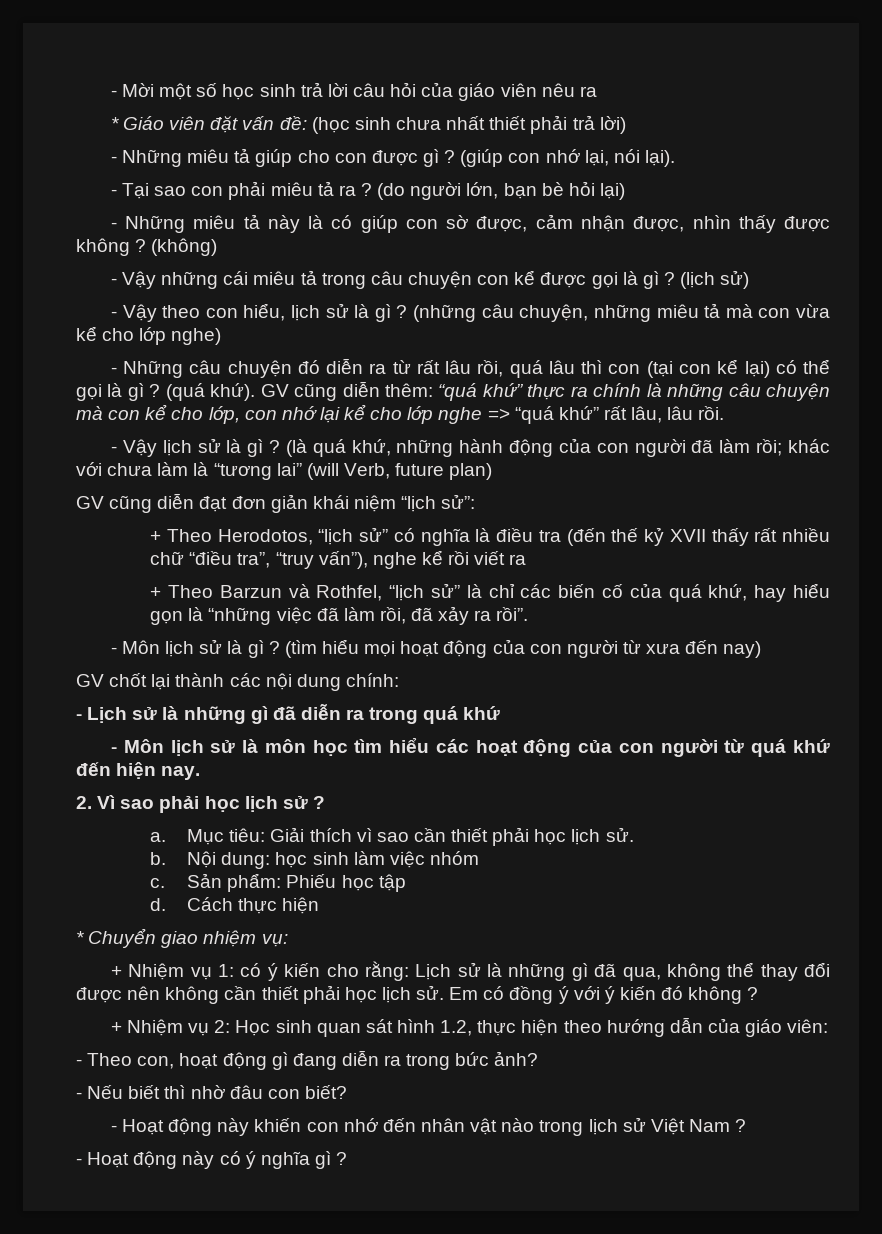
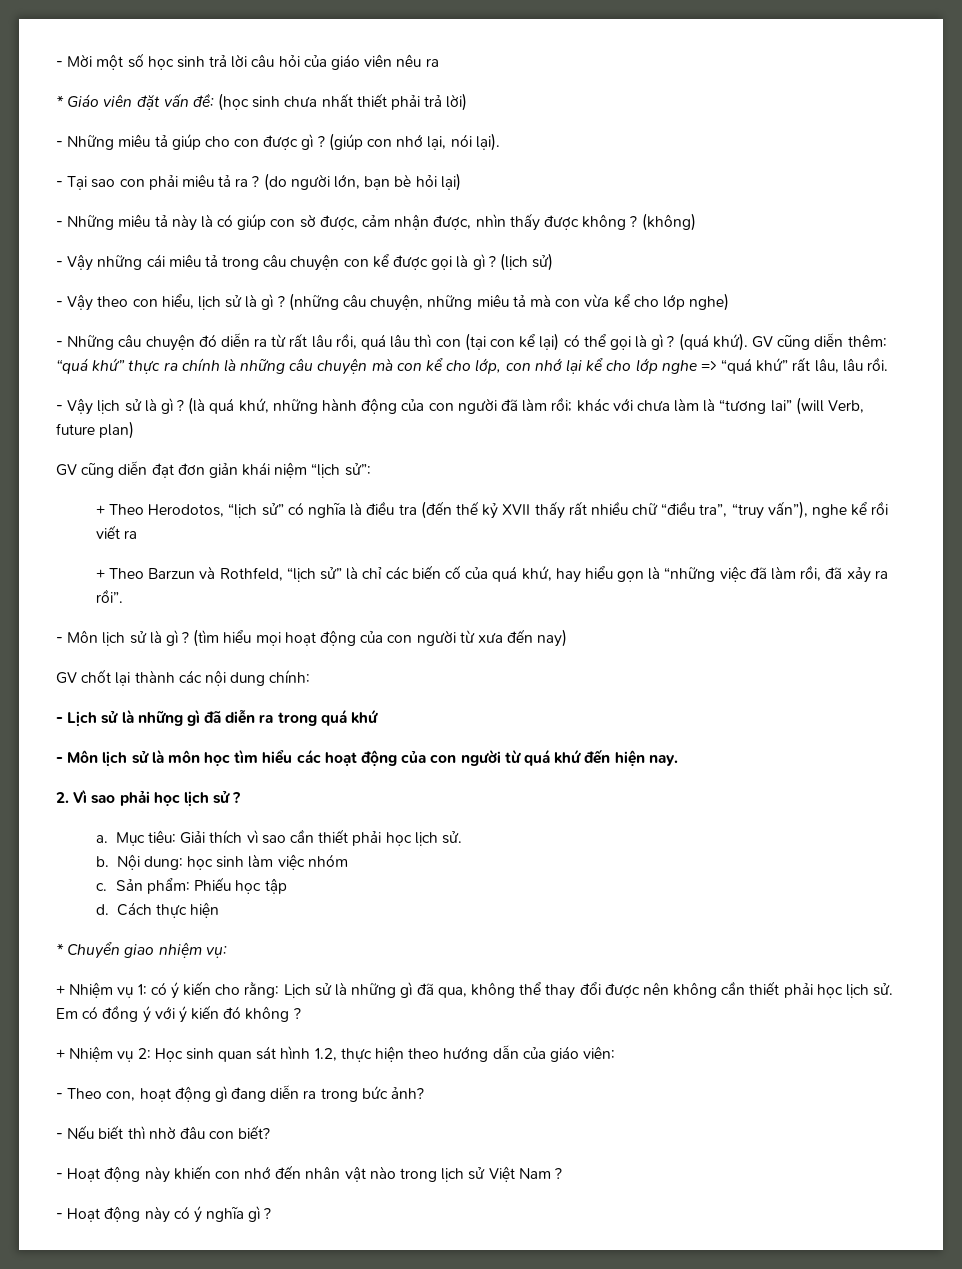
[316,585,383,601] Rothfel, -> [219,567,283,581] Rothfeld,

